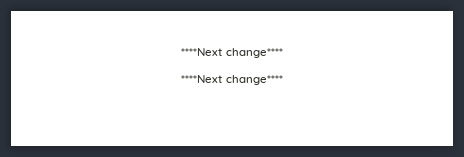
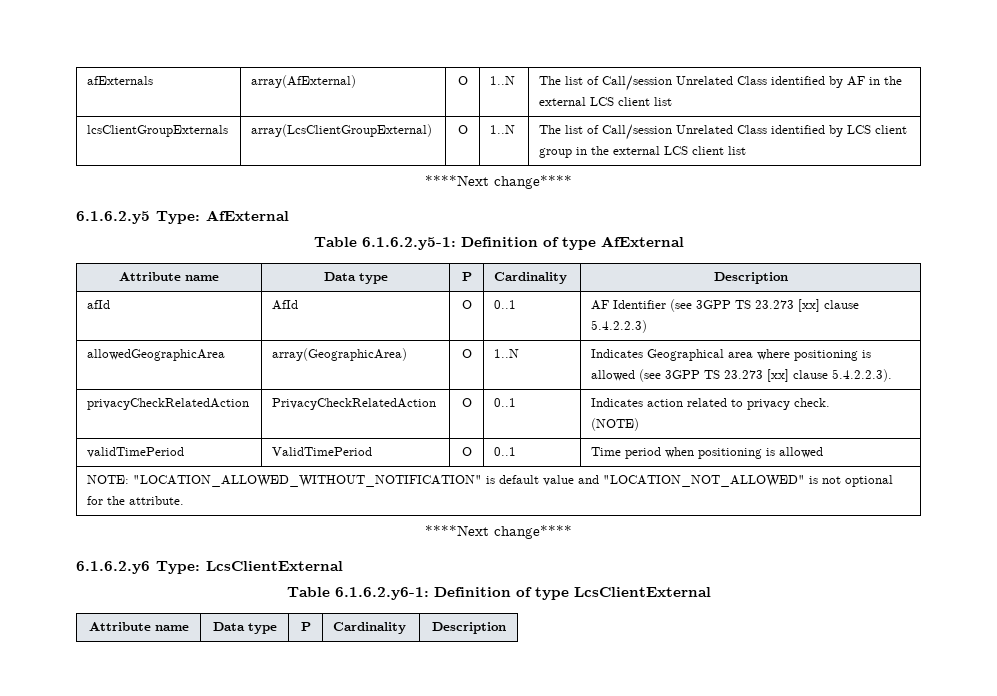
[181,48,283,58] [181,75,283,85] ****Next change**** // ****Next change**** -> [87,76,154,85] [251,75,357,88] [457,76,468,85] [490,76,516,85] [539,75,903,91] [539,97,673,106] [87,125,229,137] [251,124,433,137] [457,125,468,134] [490,125,516,134] [539,124,908,140] [539,146,747,158] [425,175,572,189] [76,210,289,224] [313,236,684,250] [119,272,219,281] [323,272,388,284] [461,272,472,281] [494,272,568,284] [713,272,788,284] [87,300,111,309] [272,300,299,310] [461,300,472,309] [494,300,517,309] [591,299,860,312] [591,320,648,333] [87,349,226,361] [272,348,408,361] [461,349,472,358] [494,349,520,358] [591,349,872,361] [591,369,893,382] [87,398,250,410] [272,398,437,410] [461,398,472,407] [494,398,517,407] [591,398,831,410] [591,418,640,431] [87,447,185,458] [272,447,373,456] [461,447,472,456] [494,447,517,456] [591,447,824,459] [87,475,894,487] [87,496,185,505] [425,525,572,539] [76,561,343,574] [286,587,711,600] [88,622,189,631] [212,622,277,634] [300,622,311,631] [333,622,407,634] [431,622,506,634] afExternals | array(AfExternal) | O | 1..N | The list of Call/session Unrelated Class identified by AF in the external LCS client list // lcsClientGroupExternals | array(LcsClientGroupExternal) | O | 1..N | The list of Call/session Unrelated Class identified by LCS client group in the external LCS client list // ****Next change**** // 6.1.6.2.y5 Type: AfExternal // Table 6.1.6.2.y5-1: Definition of type AfExternal // Attribute name | Data type | P | Cardinality | Description // afId | AfId | O | 0..1 | AF Identifier (see 3GPP TS 23.273 [xx] clause 5.4.2.2.3) // allowedGeographicArea | array(GeographicArea) | O | 1..N | Indicates Geographical area where positioning is allowed (see 3GPP TS 23.273 [xx] clause 5.4.2.2.3). // privacyCheckRelatedAction | PrivacyCheckRelatedAction | O | 0..1 | Indicates action related to privacy check. // (NOTE) // validTimePeriod | ValidTimePeriod | O | 0..1 | Time period when positioning is allowed // NOTE: "LOCATION_ALLOWED_WITHOUT_NOTIFICATION" is default value and "LOCATION_NOT_ALLOWED" is not optional for the attribute. // ****Next change**** // 6.1.6.2.y6 Type: LcsClientExternal // Table 6.1.6.2.y6-1: Definition of type LcsClientExternal // Attribute name | Data type | P | Cardinality | Description

